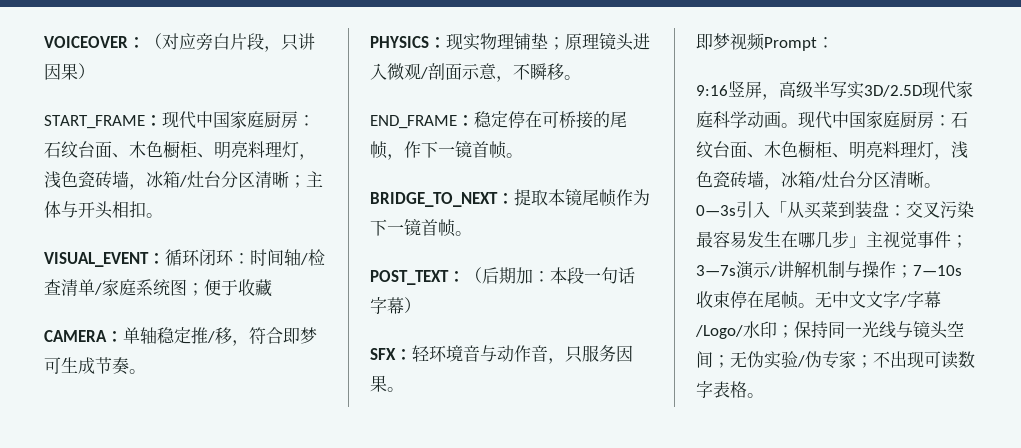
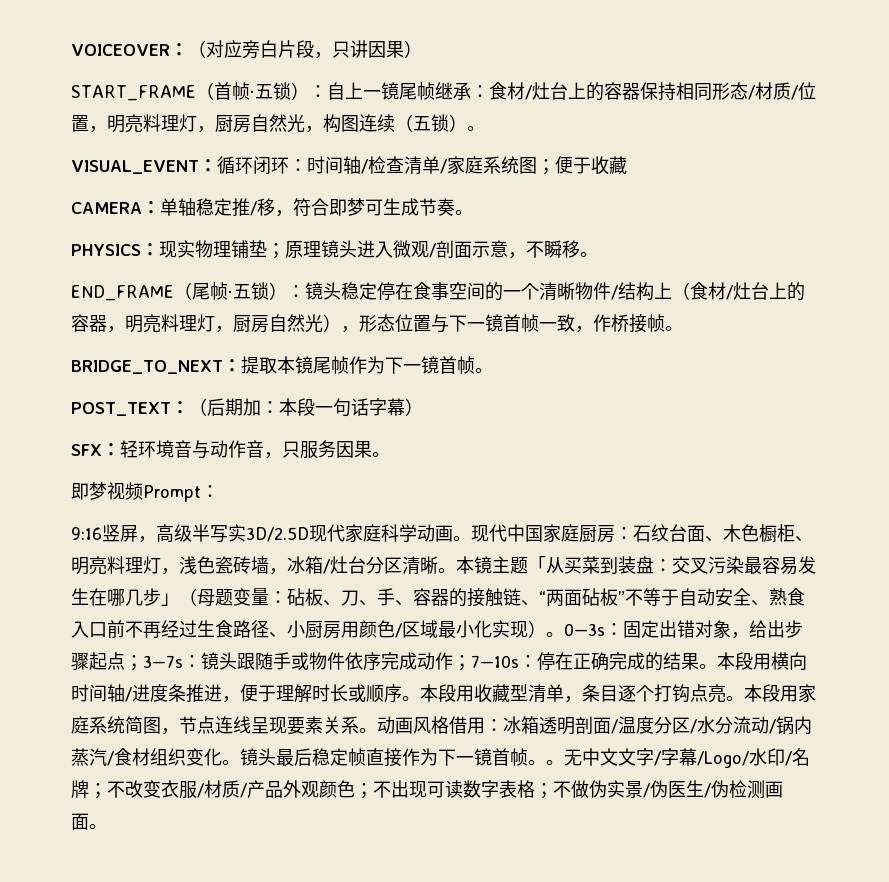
[145,111,315,129] [44,141,316,160] [44,171,323,190] [44,201,146,219] ：现代中国家庭厨房：石纹台面、木色橱柜、明亮料理灯，浅色瓷砖墙，冰箱/灶台分区清晰；主体与开头相扣 -> [195,82,816,101] [71,114,467,133] （首帧·五锁）：自上一镜尾帧继承：食材/灶台上的容器保持相同形态/材质/位置，明亮料理灯，厨房自然光，构图连续（五锁）
[457,111,627,129] [370,140,489,160] ：稳定停在可桥接的尾帧，作下一镜首 -> [174,282,805,301] [71,314,647,333] （尾帧·五锁）：镜头稳定停在食事空间的一个清晰物件/结构上（食材/灶台上的容器，明亮料理灯，厨房自然光），形态位置与下一镜首帧一致，作桥接
[696,201,770,218] 0—3s引入 -> [456,556,528,574] 本镜主题
[866,231,968,248] [696,261,962,279] [696,291,799,309] 主视觉事件；3—7s演示/讲解机制与操作；7—10s收束停在尾帧 -> [179,588,805,607] [71,620,803,639] [71,652,807,671] [71,684,816,703] [71,716,812,735] [71,748,546,767] （母题变量：砧板、刀、手、容器的接触链、“两面砧板”不等于自动安全、熟食入口前不再经过生食路径、小厨房用颜色/区域最小化实现）。0—3s：固定出错对象，给出步骤起点；3—7s：镜头跟随手或物件依序完成动作；7—10s：停在正确完成的结果。本段用横向时间轴/进度条推进，便于理解时长或顺序。本段用收藏型清单，条目逐个打钩点亮。本段用家庭系统简图，节点连线呈现要素关系。动画风格借用：冰箱透明剖面/温度分区/水分流动/锅内蒸汽/食材组织变化。镜头最后稳定帧直接作为下一镜首帧。
[777,320,964,339] [696,351,856,369] ；保持同一光线与镜头空间；无伪实验/伪专家 -> [785,748,810,766] [71,780,355,799] /名牌；不改变衣服/材质/产品外观颜色
(747, 389) none -> [535,780,783,799] [71,813,89,830] ；不做伪实景/伪医生/伪检测画面

